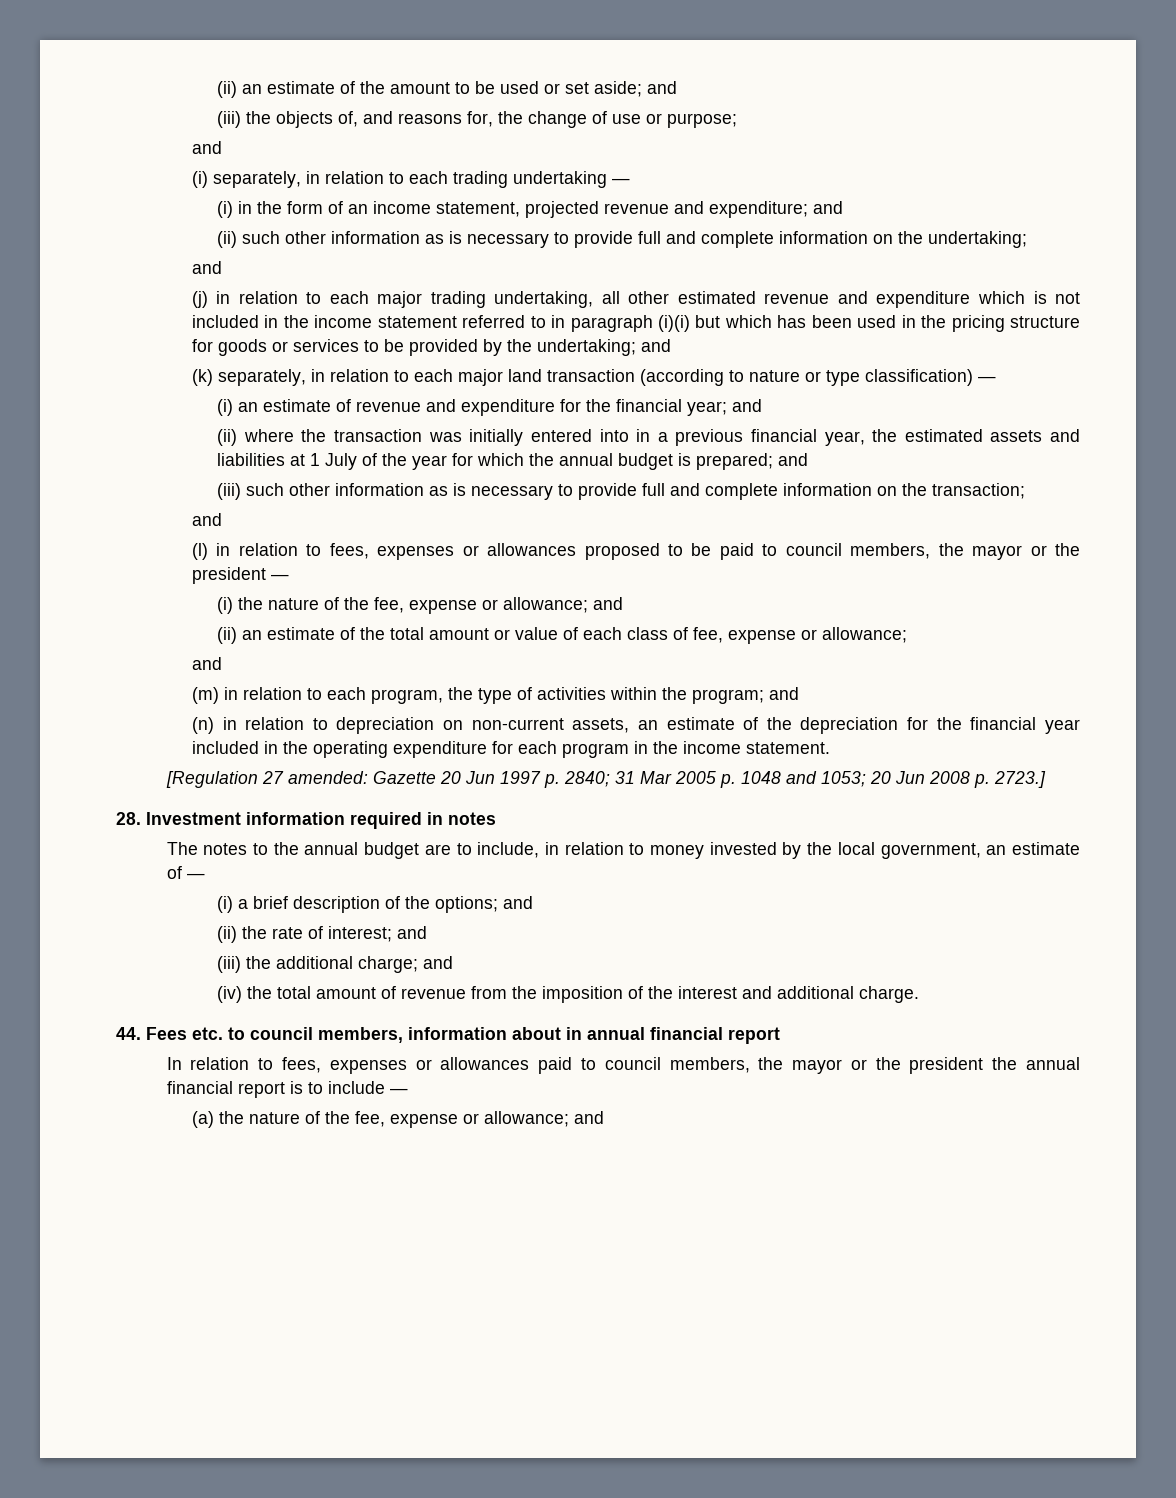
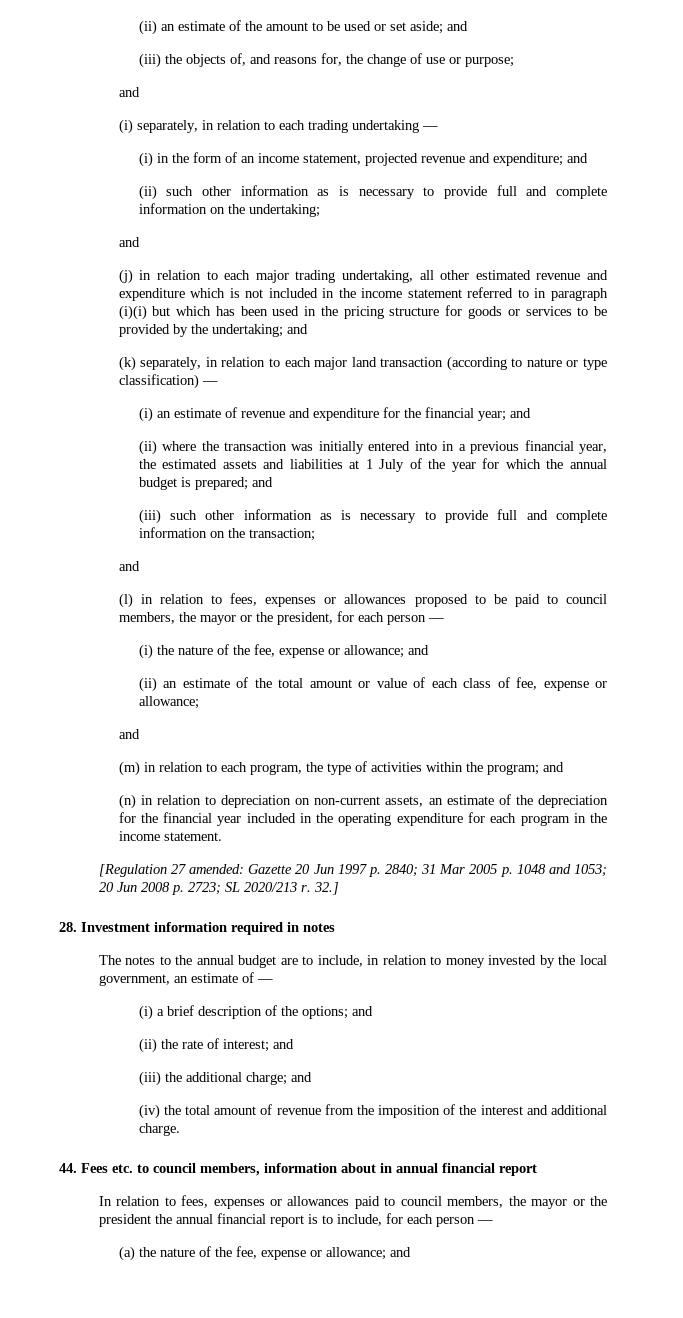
[191,567,266,584] president -> [276,611,426,625] president, for each person
[993,771,1046,788] 2723.] -> [187,882,339,895] 2723; SL 2020/213 r. 32.]
[327,1081,385,1094] include -> [336,1213,475,1227] include, for each person

